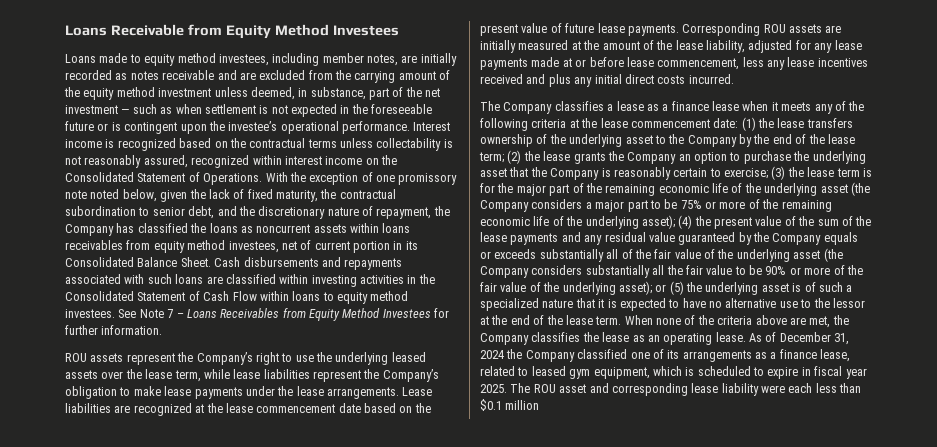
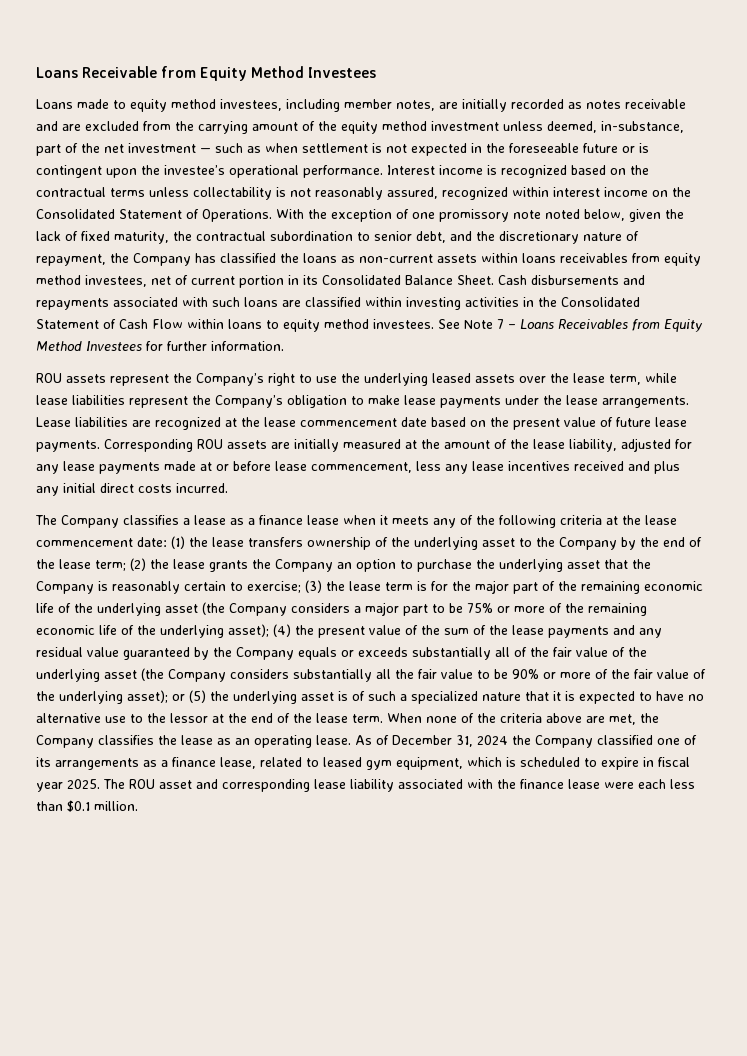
[298,87,366,100] in substance, -> [601,121,684,133] in-substance,
[256,224,311,233] noncurrent -> [359,254,433,263] non-current
(759, 389) none -> [398,779,600,789] associated with the finance lease
[505,400,540,410] million -> [94,801,138,811] million.

